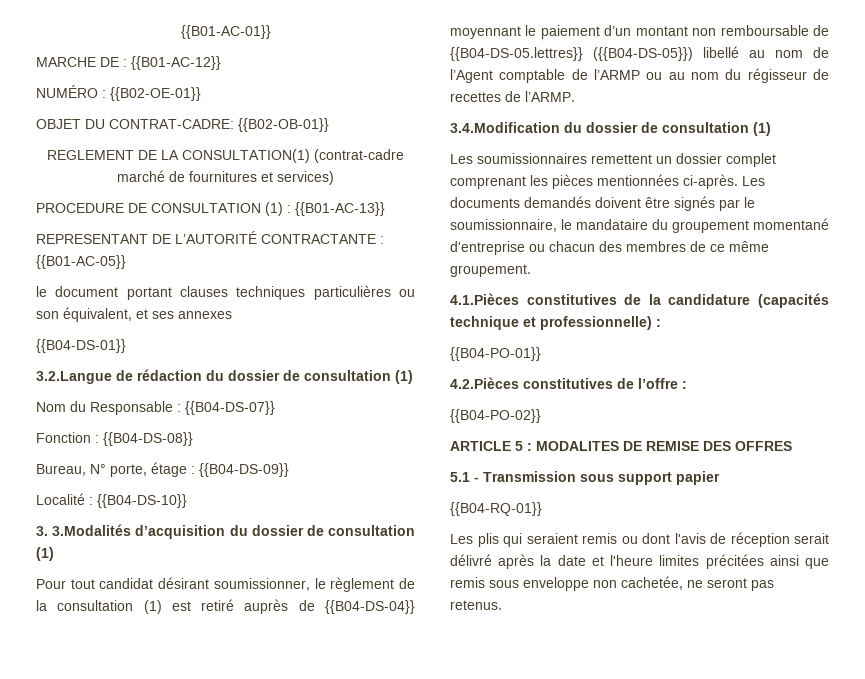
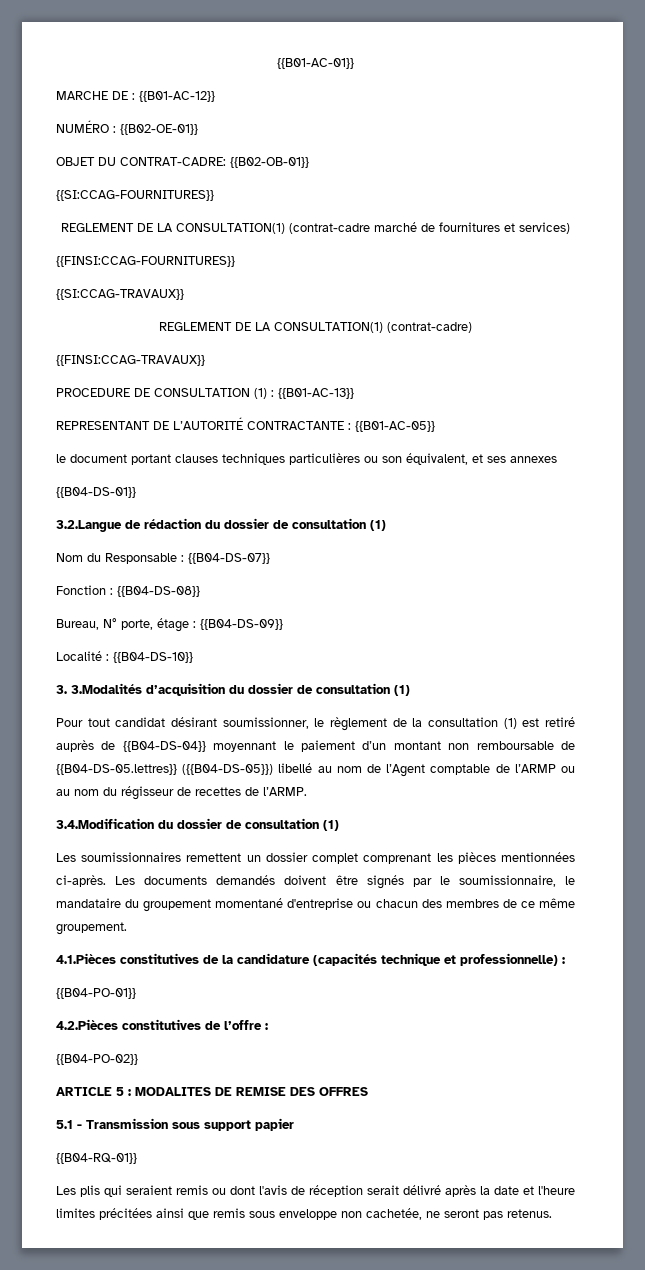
(329, 125) none -> [56,190,214,201] // {{SI:CCAG-FOURNITURES}}
(334, 178) none -> [56,256,235,267] [56,289,184,300] [159,322,472,333] [56,355,205,366] // {{FINSI:CCAG-FOURNITURES}} // {{SI:CCAG-TRAVAUX}} // REGLEMENT DE LA CONSULTATION(1) (contrat-cadre) // {{FINSI:CCAG-TRAVAUX}}

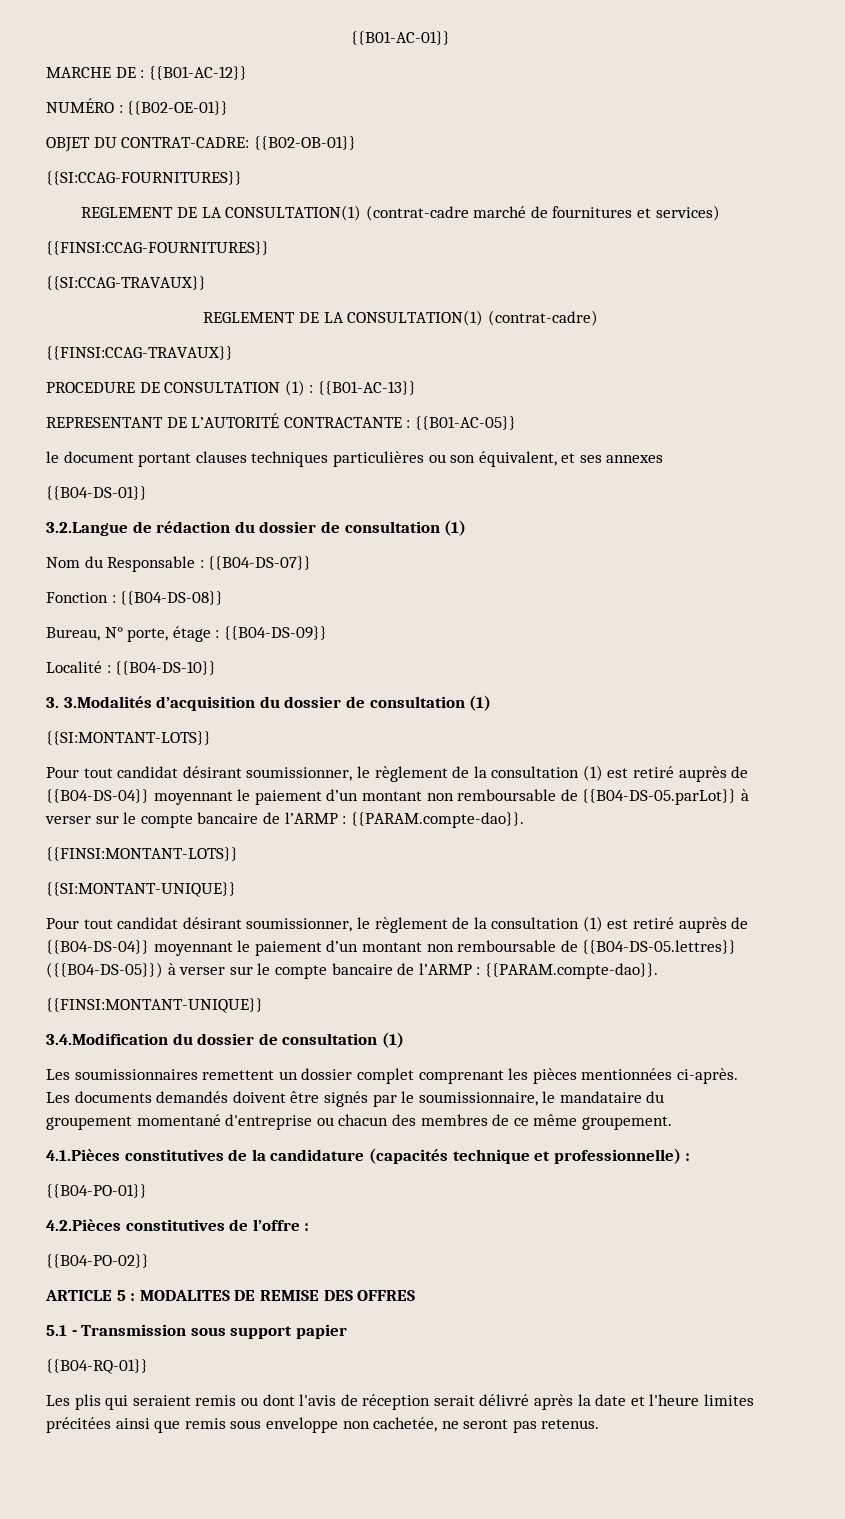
(410, 690) none -> [46,731,211,745] [46,765,749,782] [46,789,749,805] [45,812,524,828] [46,847,238,861] [46,882,236,897] // {{SI:MONTANT-LOTS}} // Pour tout candidat désirant soumissionner, le règlement de la consultation (1) est retiré auprès de {{B04-DS-04}} moyennant le paiement d’un montant non remboursable de {{B04-DS-05.parLot}} à verser sur le compte bancaire de l’ARMP : {{PARAM.compte-dao}}. // {{FINSI:MONTANT-LOTS}} // {{SI:MONTANT-UNIQUE}}
[278,763,575,777] [56,786,307,800] libellé au nom de l’Agent comptable de l’ARMP ou au nom du régisseur de recettes de l’ARMP. -> [167,963,658,979] [46,998,263,1013] à verser sur le compte bancaire de l’ARMP : {{PARAM.compte-dao}}. // {{FINSI:MONTANT-UNIQUE}}

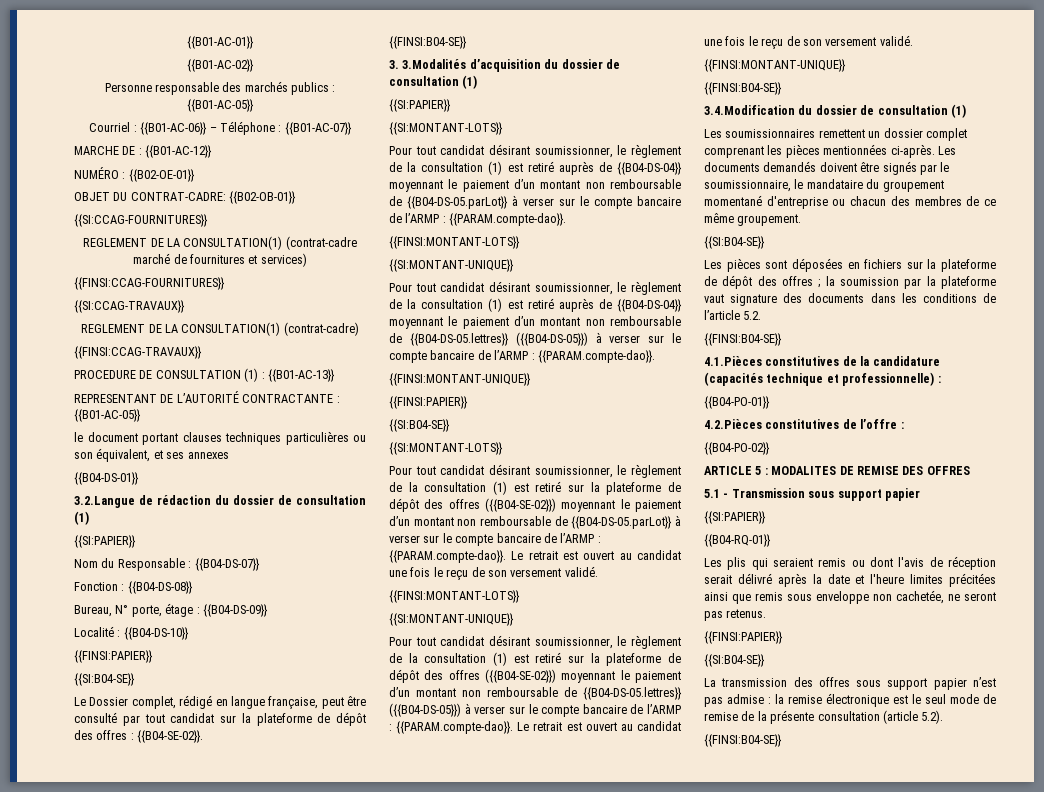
(450, 38) none -> [187,59,254,72] [104,81,336,95] [187,99,254,112] [89,121,352,135] // {{B01-AC-02}} // Personne responsable des marchés publics : {{B01-AC-05}} // Courriel : {{B01-AC-06}} – Téléphone : {{B01-AC-07}}
(467, 528) none -> [74,535,136,548] // {{SI:PAPIER}}
(217, 668) none -> [74,650,153,663] [74,673,135,686] [74,695,366,709] [74,712,366,726] [74,730,204,743] [389,36,467,49] // {{FINSI:PAPIER}} // {{SI:B04-SE}} // Le Dossier complet, rédigé en langue française, peut être consulté par tout candidat sur la plateforme de dépôt des offres : {{B04-SE-02}}. // {{FINSI:B04-SE}}
(492, 703) none -> [389,99,451,112] // {{SI:PAPIER}}
(263, 1005) none -> [389,396,468,409] [389,419,450,432] [389,442,503,455] [389,464,681,478] [389,481,681,495] [389,498,681,512] [389,515,681,529] [389,533,601,546] [389,550,681,563] [389,566,598,580] [389,590,520,603] [389,613,514,626] [389,635,681,649] [389,652,681,666] [389,669,681,683] [389,687,682,700] [389,703,681,717] [389,721,681,734] [704,35,913,49] [704,59,846,72] [704,82,782,95] // {{FINSI:PAPIER}} // {{SI:B04-SE}} // {{SI:MONTANT-LOTS}} // Pour tout candidat désirant soumissionner, le règlement de la consultation (1) est retiré sur la plateforme de dépôt des offres ({{B04-SE-02}}) moyennant le paiement d’un montant non remboursable de {{B04-DS-05.parLot}} à verser sur le compte bancaire de l’ARMP : {{PARAM.compte-dao}}. Le retrait est ouvert au candidat une fois le reçu de son versement validé. // {{FINSI:MONTANT-LOTS}} // {{SI:MONTANT-UNIQUE}} // Pour tout candidat désirant soumissionner, le règlement de la consultation (1) est retiré sur la plateforme de dépôt des offres ({{B04-SE-02}}) moyennant le paiement d’un montant non remboursable de {{B04-DS-05.lettres}} ({{B04-DS-05}}) à verser sur le compte bancaire de l’ARMP : {{PARAM.compte-dao}}. Le retrait est ouvert au candidat une fois le reçu de son versement validé. // {{FINSI:MONTANT-UNIQUE}} // {{FINSI:B04-SE}}
(672, 1123) none -> [704,236,765,249] [704,258,996,272] [704,275,996,289] [704,293,996,306] [704,310,762,320] [704,333,782,346] // {{SI:B04-SE}} // Les pièces sont déposées en fichiers sur la plateforme de dépôt des offres ; la soumission par la plateforme vaut signature des documents dans les conditions de l’article 5.2. // {{FINSI:B04-SE}}
(347, 1331) none -> [704,511,766,524] // {{SI:PAPIER}}
(600, 1424) none -> [704,631,783,644] [704,654,765,667] [704,677,996,690] [704,693,996,707] [704,710,944,724] [704,734,782,747] // {{FINSI:PAPIER}} // {{SI:B04-SE}} // La transmission des offres sous support papier n’est pas admise : la remise électronique est le seul mode de remise de la présente consultation (article 5.2). // {{FINSI:B04-SE}}

